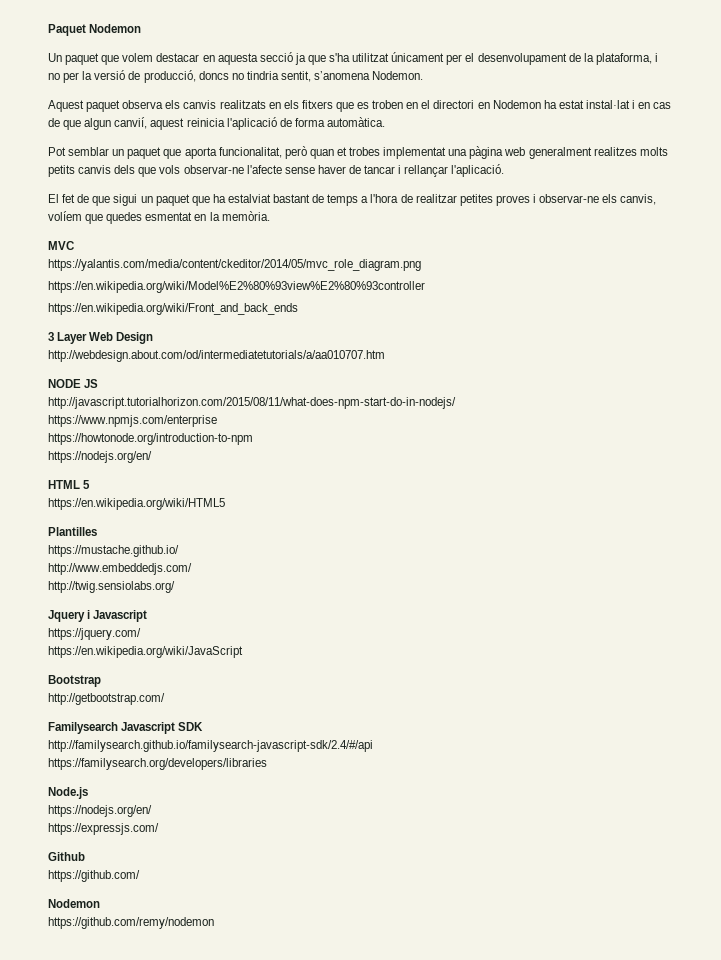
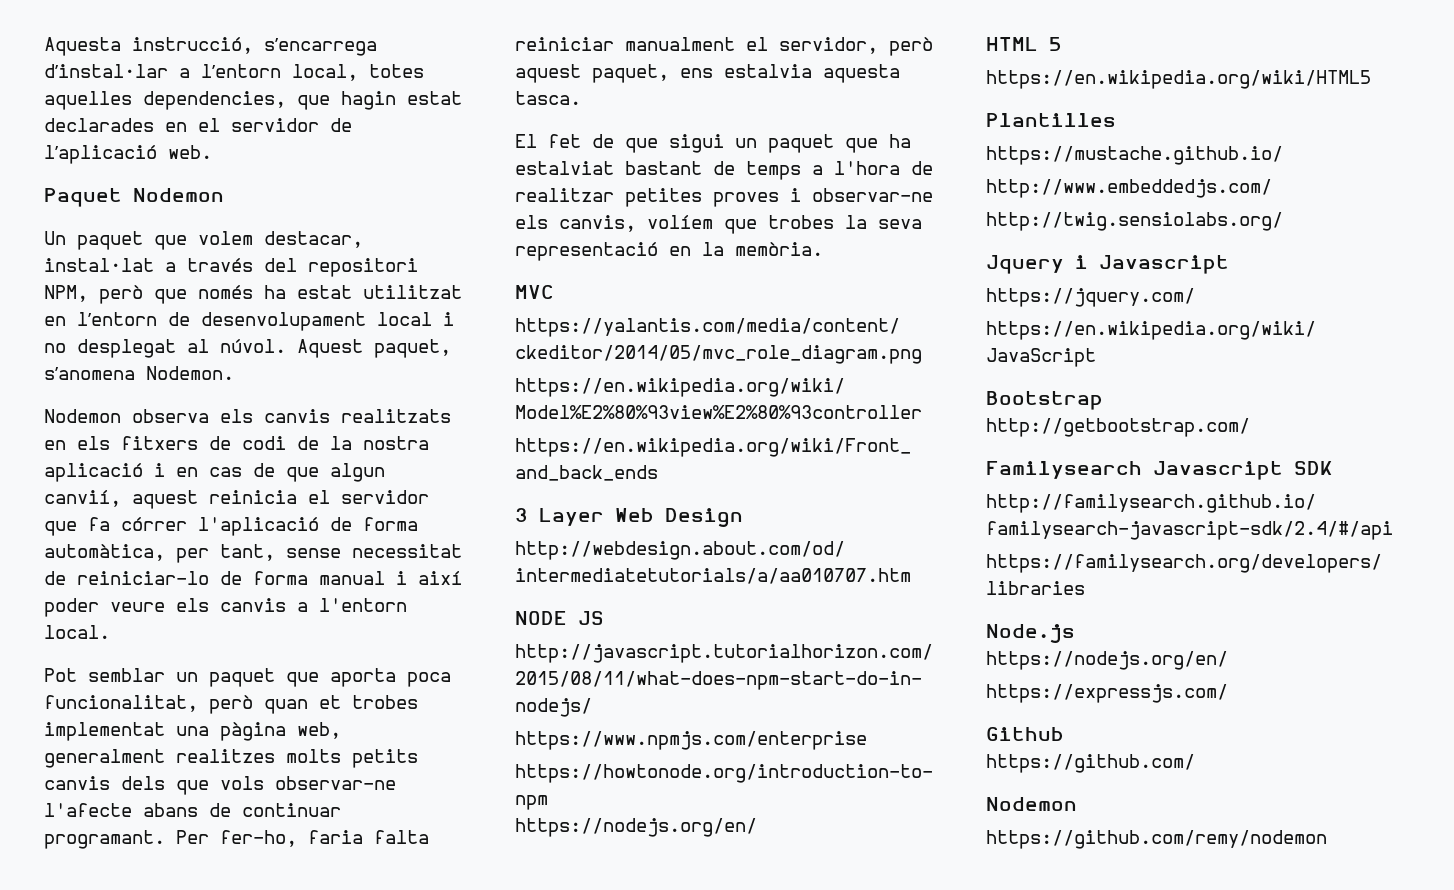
(48, 30) none -> [44,37,377,56] [44,64,424,81] [44,91,462,110] [44,118,352,132] [44,145,212,164] Aquesta instrucció, s’encarrega d’instal·lar a l’entorn local, totes aquelles dependencies, que hagin estat declarades en el servidor de l’aplicació web. //
[156,52,658,65] [48,70,311,83] destacar en aquesta secció ja que s'ha utilitzat únicament per el desenvolupament de la plataforma, i no per la versió de producció, doncs no tindria sentit, -> [264,231,363,248] [44,258,418,277] [44,285,462,304] [44,312,454,331] [44,339,451,358] destacar, instal·lat a través del repositori NPM, però que només ha estat utilitzat en l’entorn de desenvolupament local i no desplegat al núvol. Aquest paquet,
[48,100,121,112] Aquest paquet -> [44,409,121,423] Nodemon
[335,100,630,112] que es troben en el directori en Nodemon ha estat instal·lat -> [209,436,429,450] [44,463,143,482] de codi de la nostra aplicació
[226,117,385,130] l'aplicació de forma automàtica. -> [308,490,429,504] [44,517,418,536] [44,544,462,563] [44,571,462,585] [44,598,407,617] [44,625,110,639] el servidor que fa córrer l'aplicació de forma automàtica, per tant, sense necessitat de reiniciar-lo de forma manual i així poder veure els canvis a l'entorn local.
(217, 153) none -> [407,672,451,687] poca
[504,147,526,156] web -> [297,722,341,739] web,
[284,164,505,177] sense haver de tancar i rellançar l'aplicació. -> [143,803,341,817] [44,830,429,849] [515,37,933,56] [515,64,900,83] [515,91,581,105] abans de continuar programant. Per fer-ho, faria falta reiniciar manualment el servidor, però aquest paquet, ens estalvia aquesta tasca.
[106,212,193,224] quedes esmentat -> [768,215,922,229] [515,242,658,261] trobes la seva representació

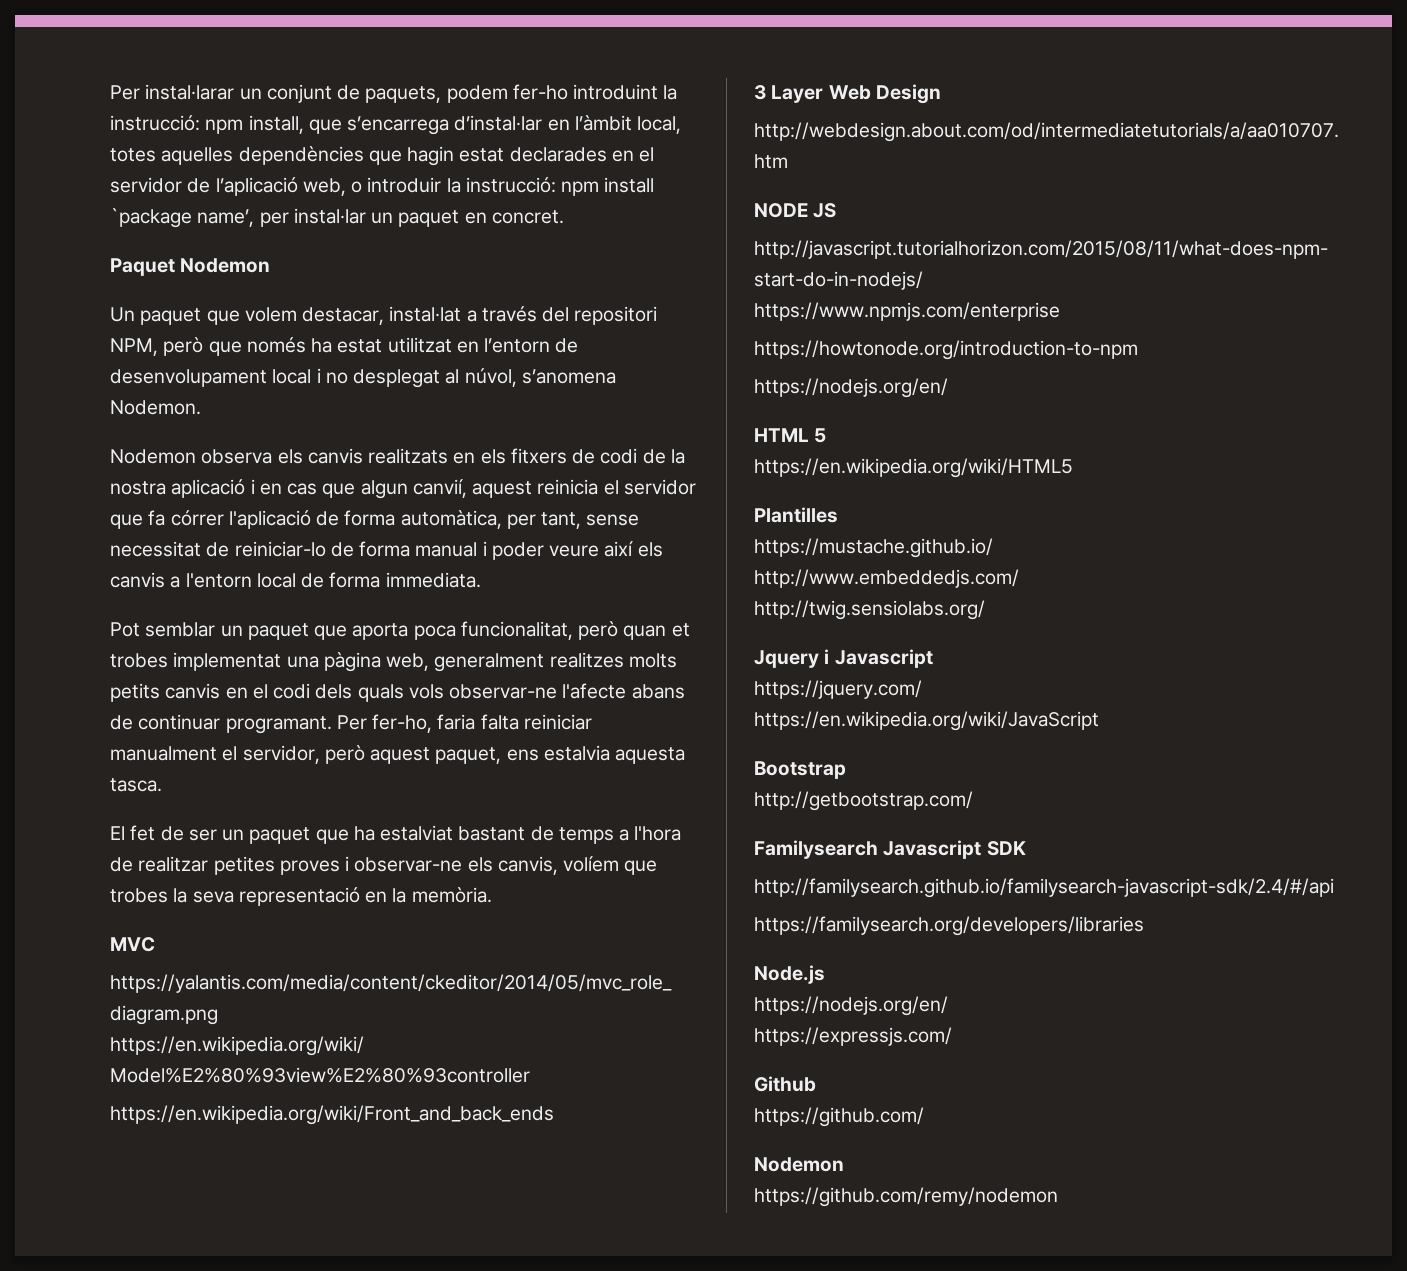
[44,37,377,56] [44,64,281,78] Aquesta instrucció, s’encarrega d’instal·lar a l’entorn -> [110,84,678,103] [110,115,632,135] Per instal·larar un conjunt de paquets, podem fer-ho introduint la instrucció: npm install, que s’encarrega d’instal·lar en l’àmbit
[143,91,286,110] dependencies, -> [238,146,364,165] dependències
[168,145,212,159] web. -> [302,177,655,196] [110,208,564,228] web, o introduir la instrucció: npm install `package name’, per instal·lar un paquet en concret.
[220,339,451,358] núvol. Aquest paquet, -> [464,368,517,387] núvol,
[253,463,275,477] de -> (318, 489) none
[418,571,462,585] així -> (487, 548) none
(165, 607) none -> [604,541,634,557] així
[44,625,110,639] local. -> [256,572,481,588] local de forma immediata.
[121,776,209,795] dels que -> [225,683,404,702] en el codi dels quals
[625,134,724,153] que sigui -> [188,829,217,841] ser

